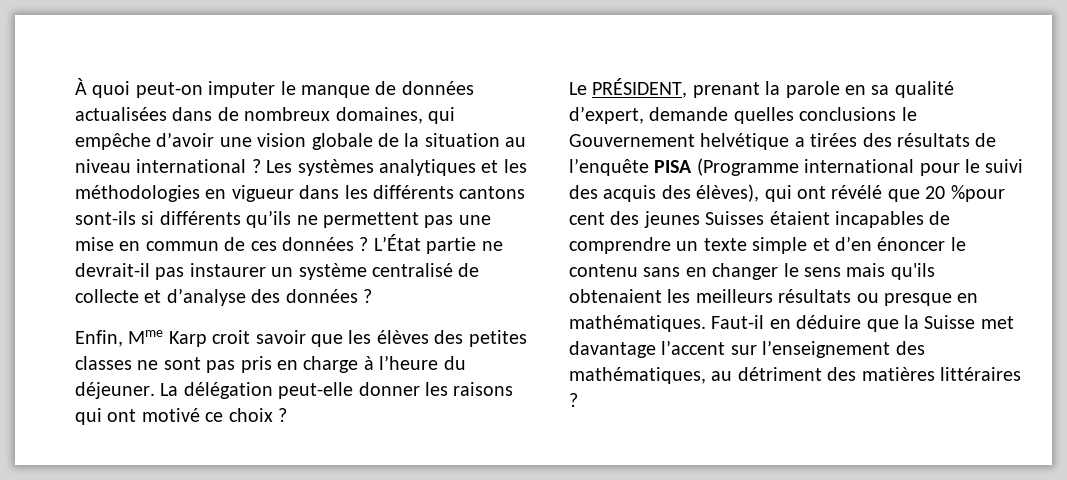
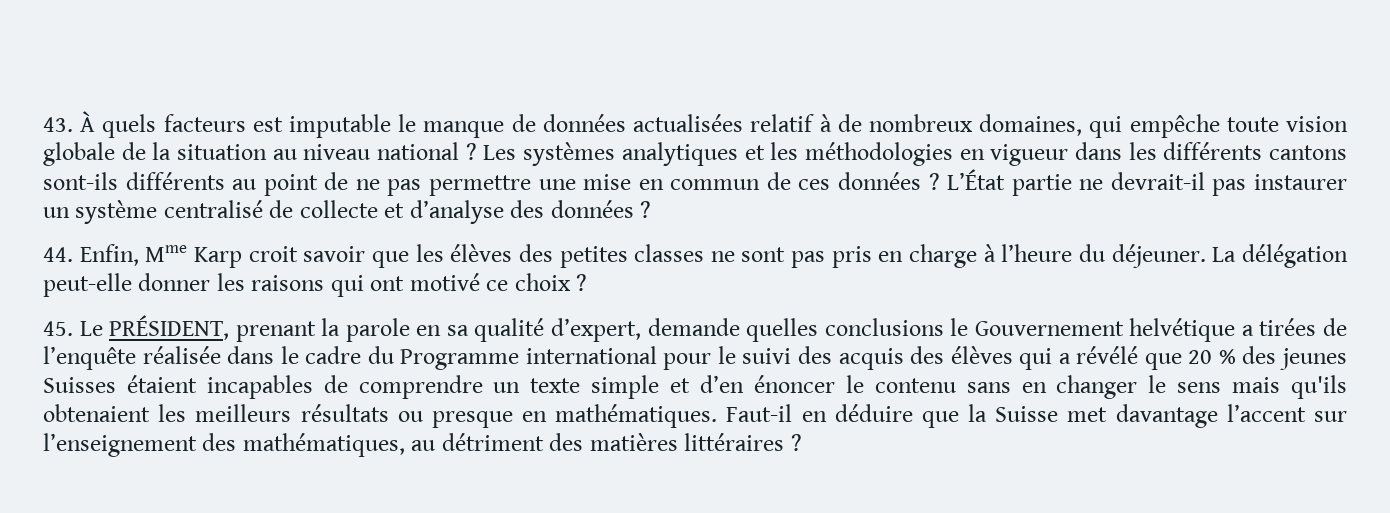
[75,78,276,98] À quoi peut-on imputer -> [43,111,392,138] 43. À quels facteurs est imputable
[172,107,213,121] dans -> [750,114,832,132] relatif à
[156,132,252,147] d’avoir une -> [1226,117,1279,132] toute
[136,159,247,173] international -> [377,142,460,160] national
[141,210,454,228] si différents qu’ils ne permettent pas -> [125,172,531,196] différents au point de ne pas permettre
(372, 296) none -> [43,247,73,262] 44.
(287, 415) none -> [43,321,73,336] 45.
[862,133,997,147] [569,158,799,176] des résultats de l’enquête PISA (Programme -> [1323,318,1348,336] [43,346,520,370] de l’enquête réalisée dans le cadre du Programme
[696,184,826,202] élèves), qui ont -> [950,346,1071,370] élèves qui a
[950,185,1005,202] [569,212,605,225] %pour cent -> [1218,349,1236,364] %

